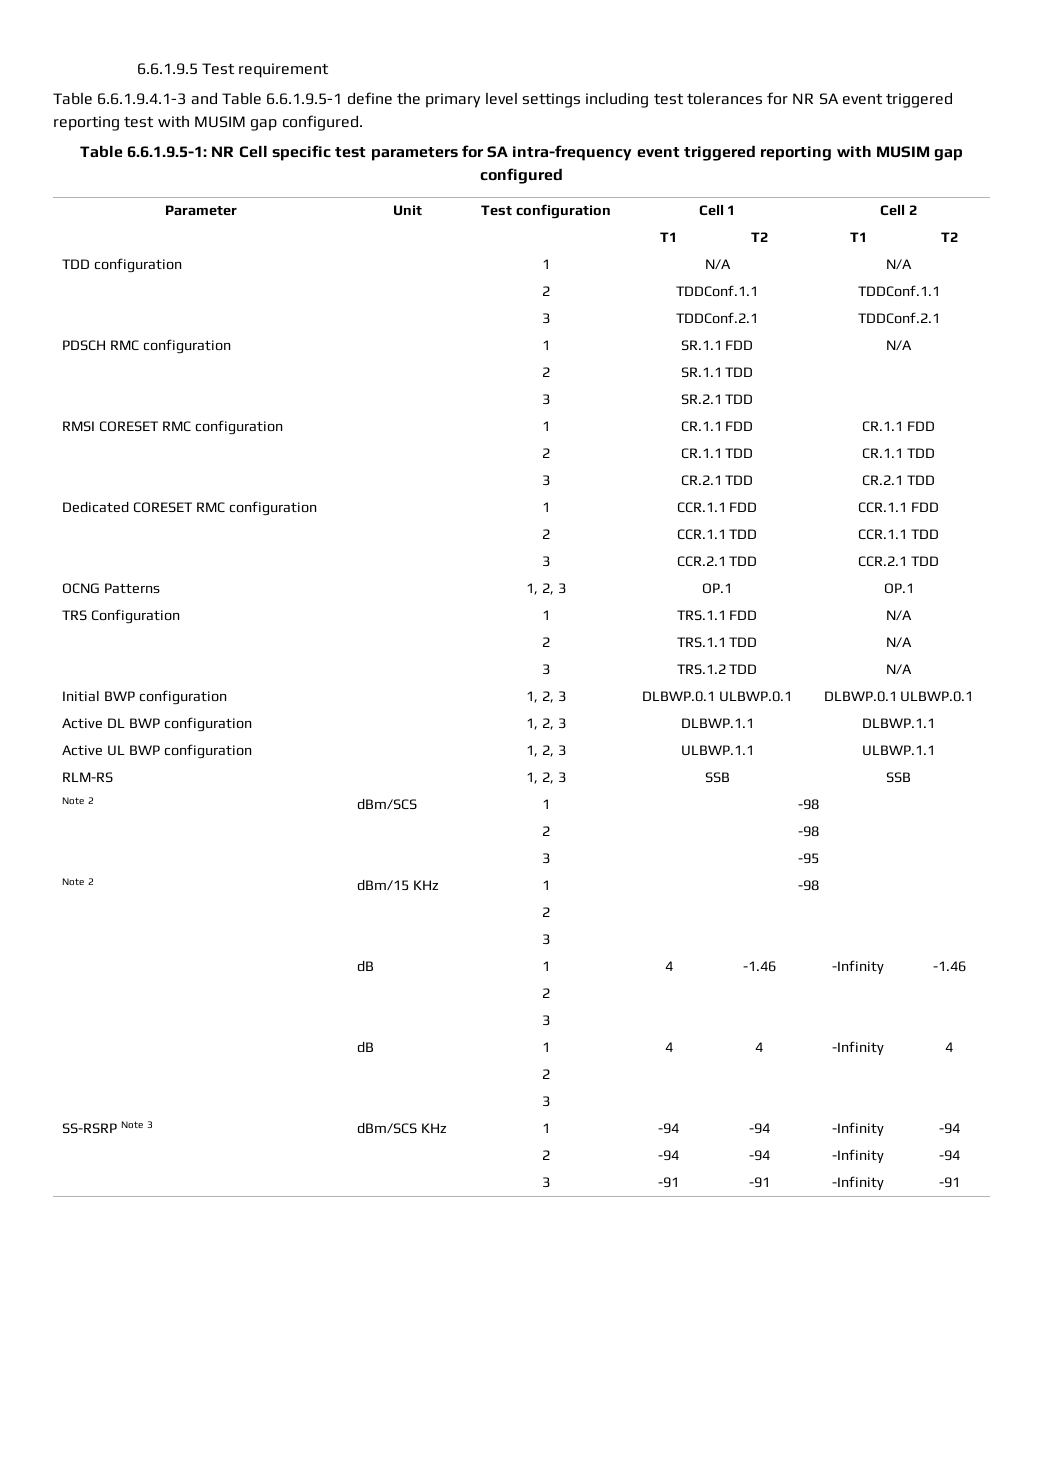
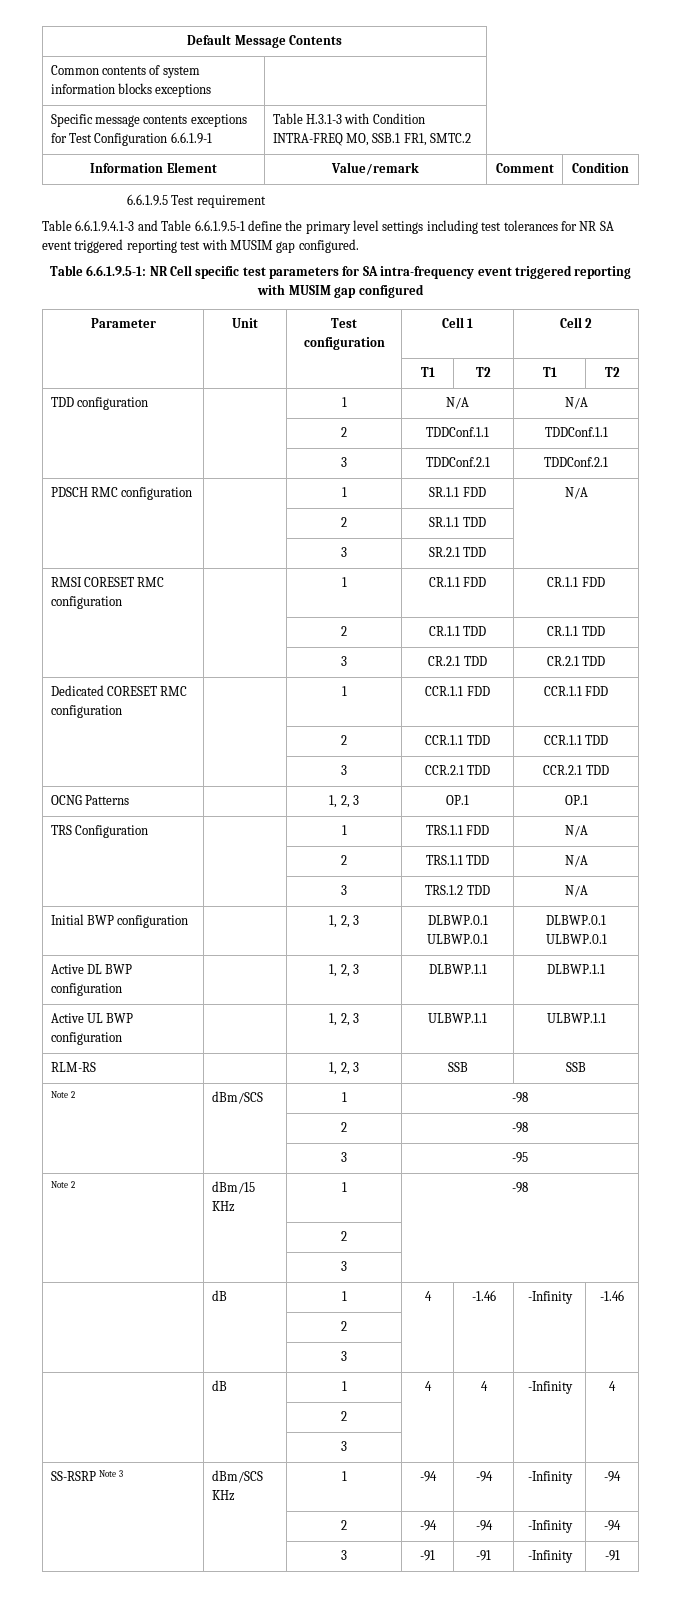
(136, 69) none -> [187,34,342,48] [50,65,200,78] [50,83,212,97] [50,114,247,127] [50,132,212,146] [272,113,425,124] [272,133,472,146] [90,162,217,173] [331,162,419,175] [495,163,554,173] [572,162,629,173] Default Message Contents // Common contents of system information blocks exceptions | // Specific message contents exceptions for Test Configuration 6.6.1.9-1 | Table H.3.1-3 with Condition INTRA-FREQ MO, SSB.1 FR1, SMTC.2 // Information Element | Value/remark | Comment | Condition //

